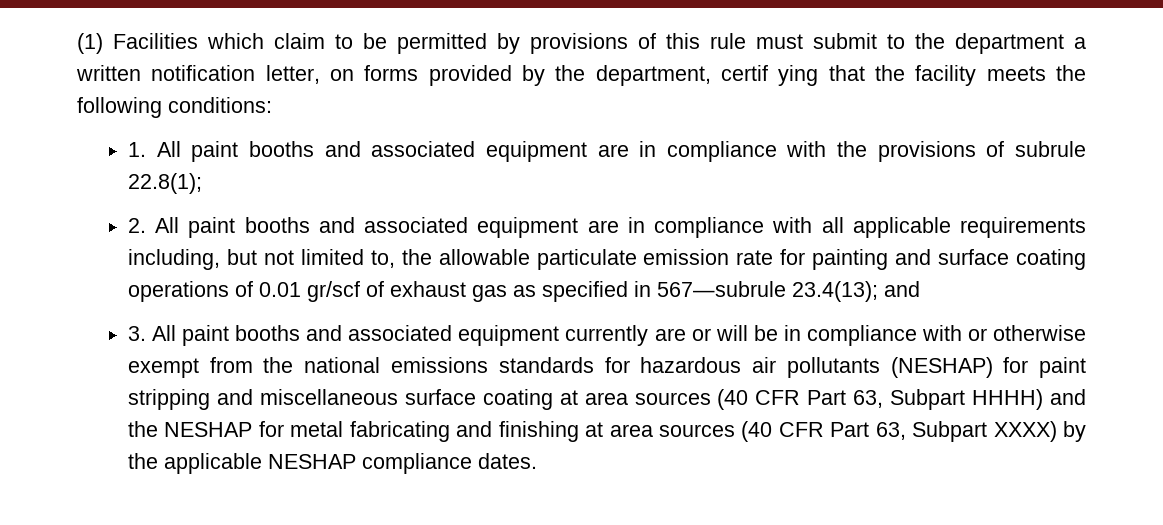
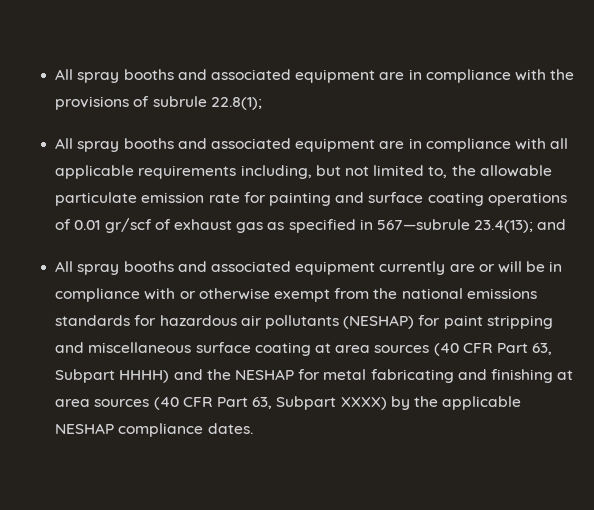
[77,33,1086,54] [76,65,1087,86] [77,97,272,118] [127,141,239,162] (1) Facilities which claim to be permitted by provisions of this rule must submit to the department a written notification letter, on forms provided by the department, certif ying that the facility meets the following conditions: // 1. All paint -> [55,69,120,83] All spray
[127,217,236,238] 2. All paint -> [55,138,120,152] All spray
[127,325,230,346] 3. All paint -> [55,261,120,275] All spray

